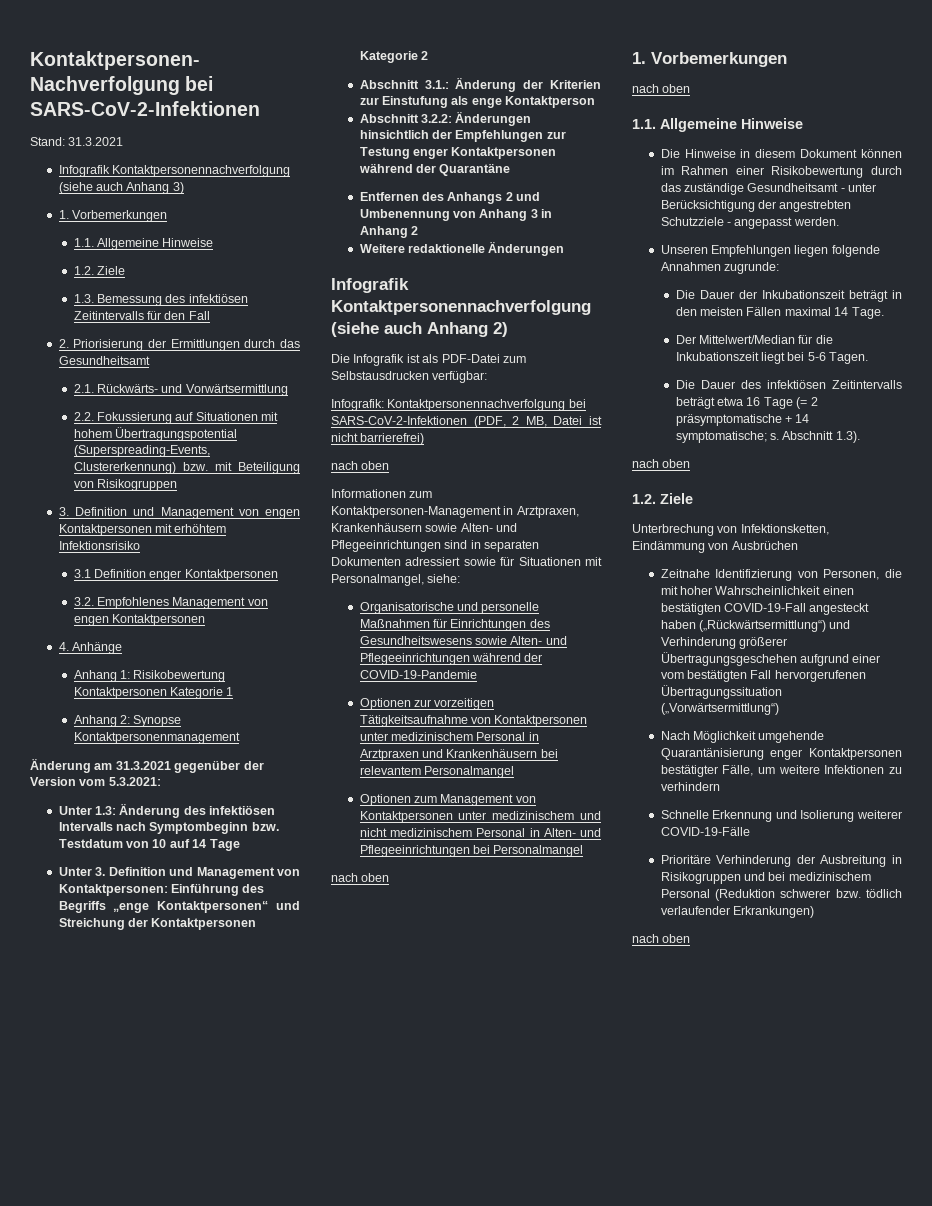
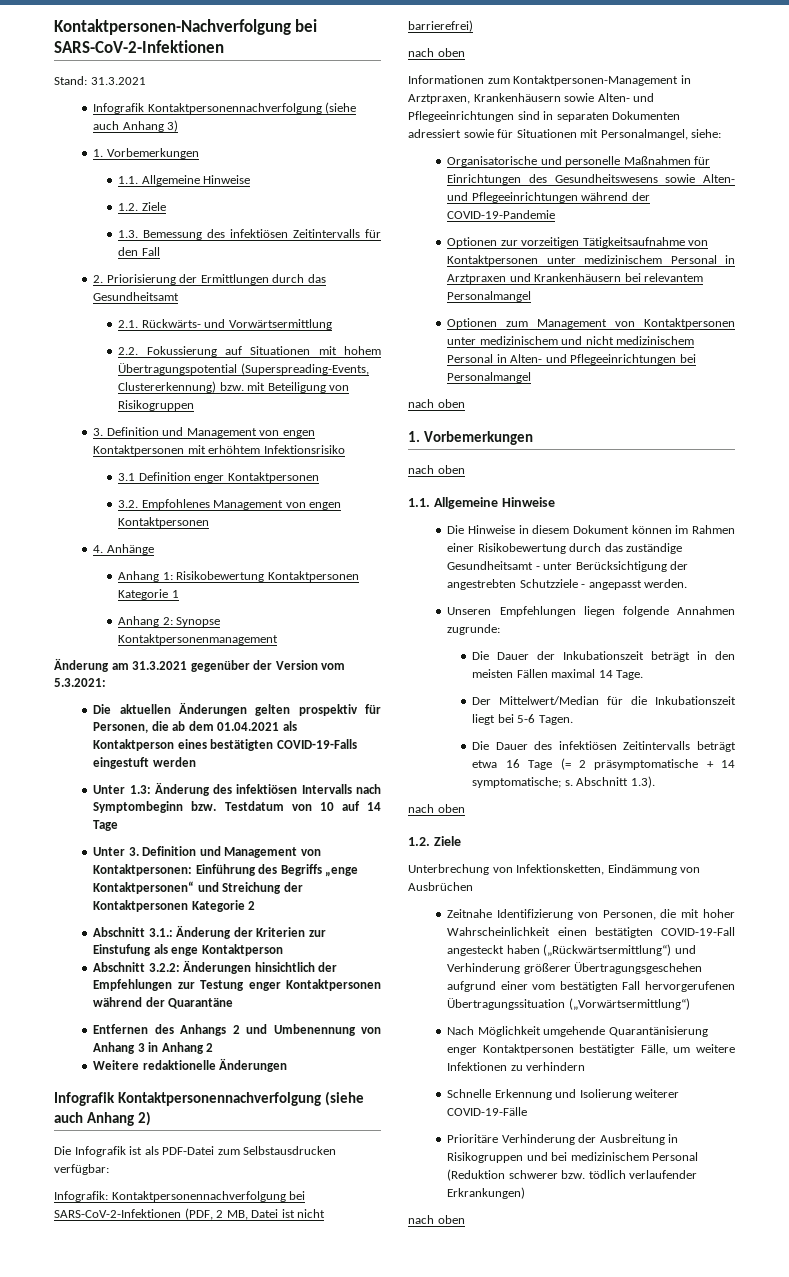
(161, 781) none -> [93,702,381,716] [93,721,297,733] [93,739,357,751] [93,757,196,769] // Die aktuellen Änderungen gelten prospektiv für Personen, die ab dem 01.04.2021 als Kontaktperson eines bestätigten COVID-19-Falls eingestuft werden

